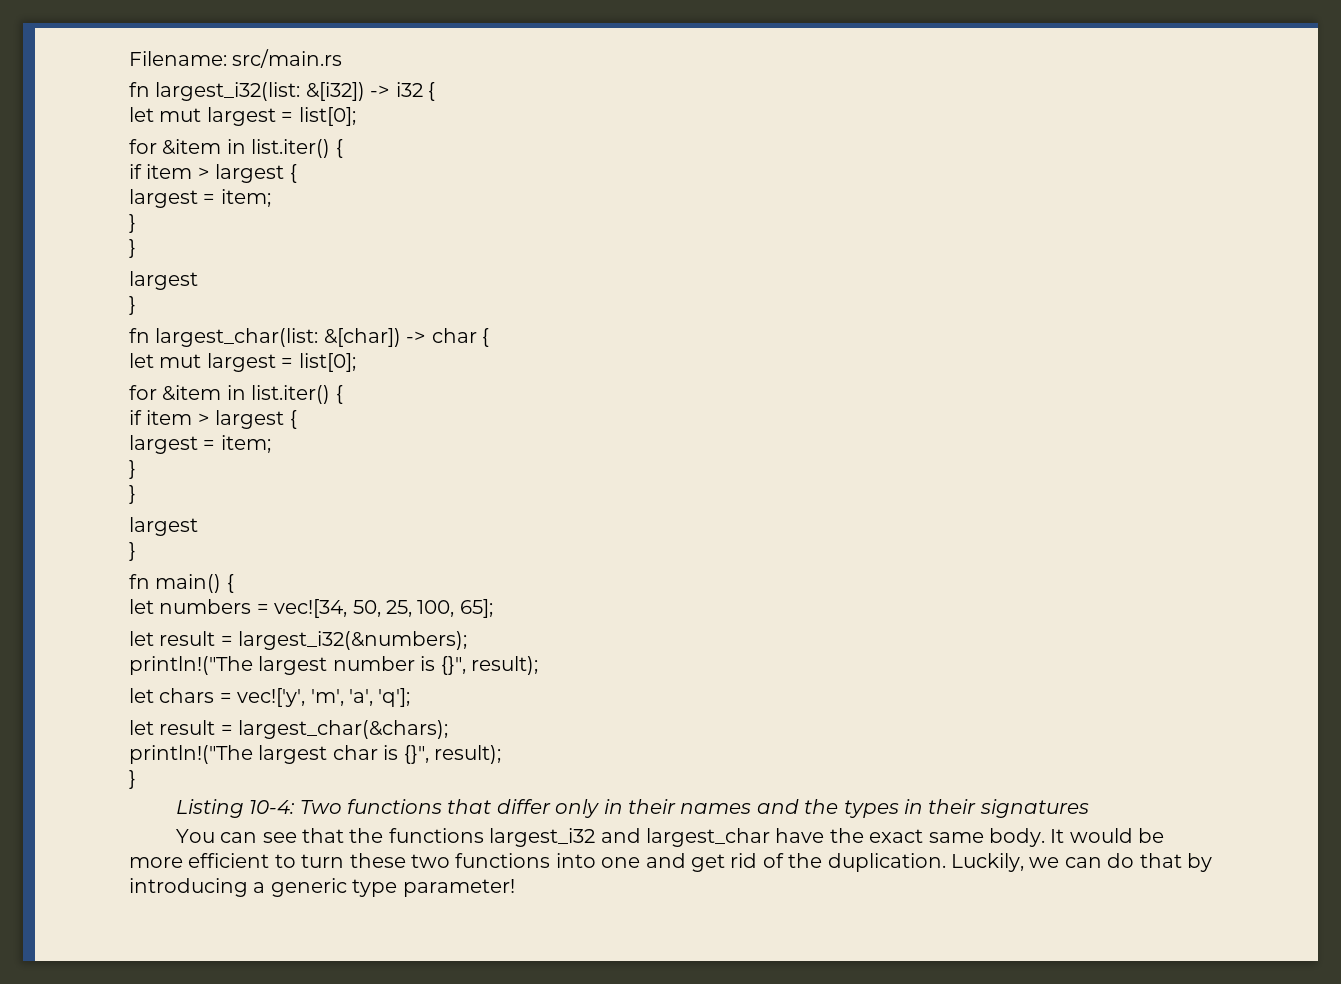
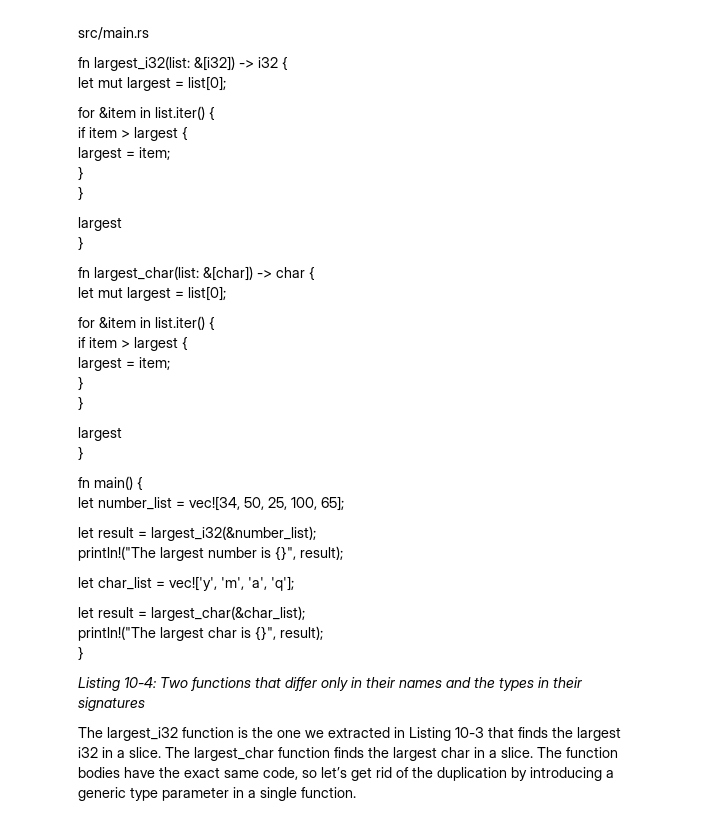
[129,51,227,66] Filename: -> (78, 33) none
[159,599,252,614] numbers -> [98,497,172,510] number_list
[238,631,468,650] largest_i32(&numbers); -> [151,526,316,541] largest_i32(&number_list);
[159,688,215,703] chars -> [98,577,152,590] char_list
[238,720,449,739] largest_char(&chars); -> [151,606,305,621] largest_char(&char_list);
[175,828,1165,847] [129,853,1182,872] You can see that the functions largest_i32 and largest_char have the exact same body. It would be more efficient to turn these two functions into one and get rid of the duplication. Luckily, we can do that -> [78,727,621,741] [78,747,618,761] [78,767,507,781] The largest_i32 function is the one we extracted in Listing 10-3 that finds the largest i32 in a slice. The largest_char function finds the largest char in a slice. The function bodies have the exact same code, so let’s get rid of the duplication
[402,879,515,897] parameter! -> [162,787,356,801] parameter in a single function.

